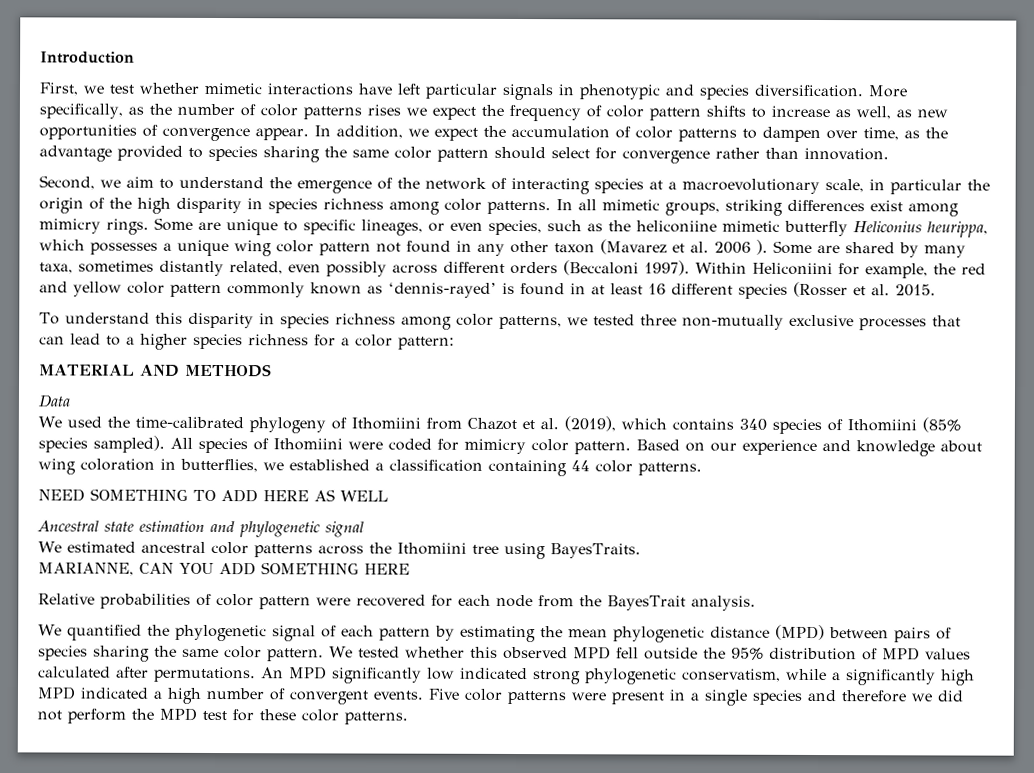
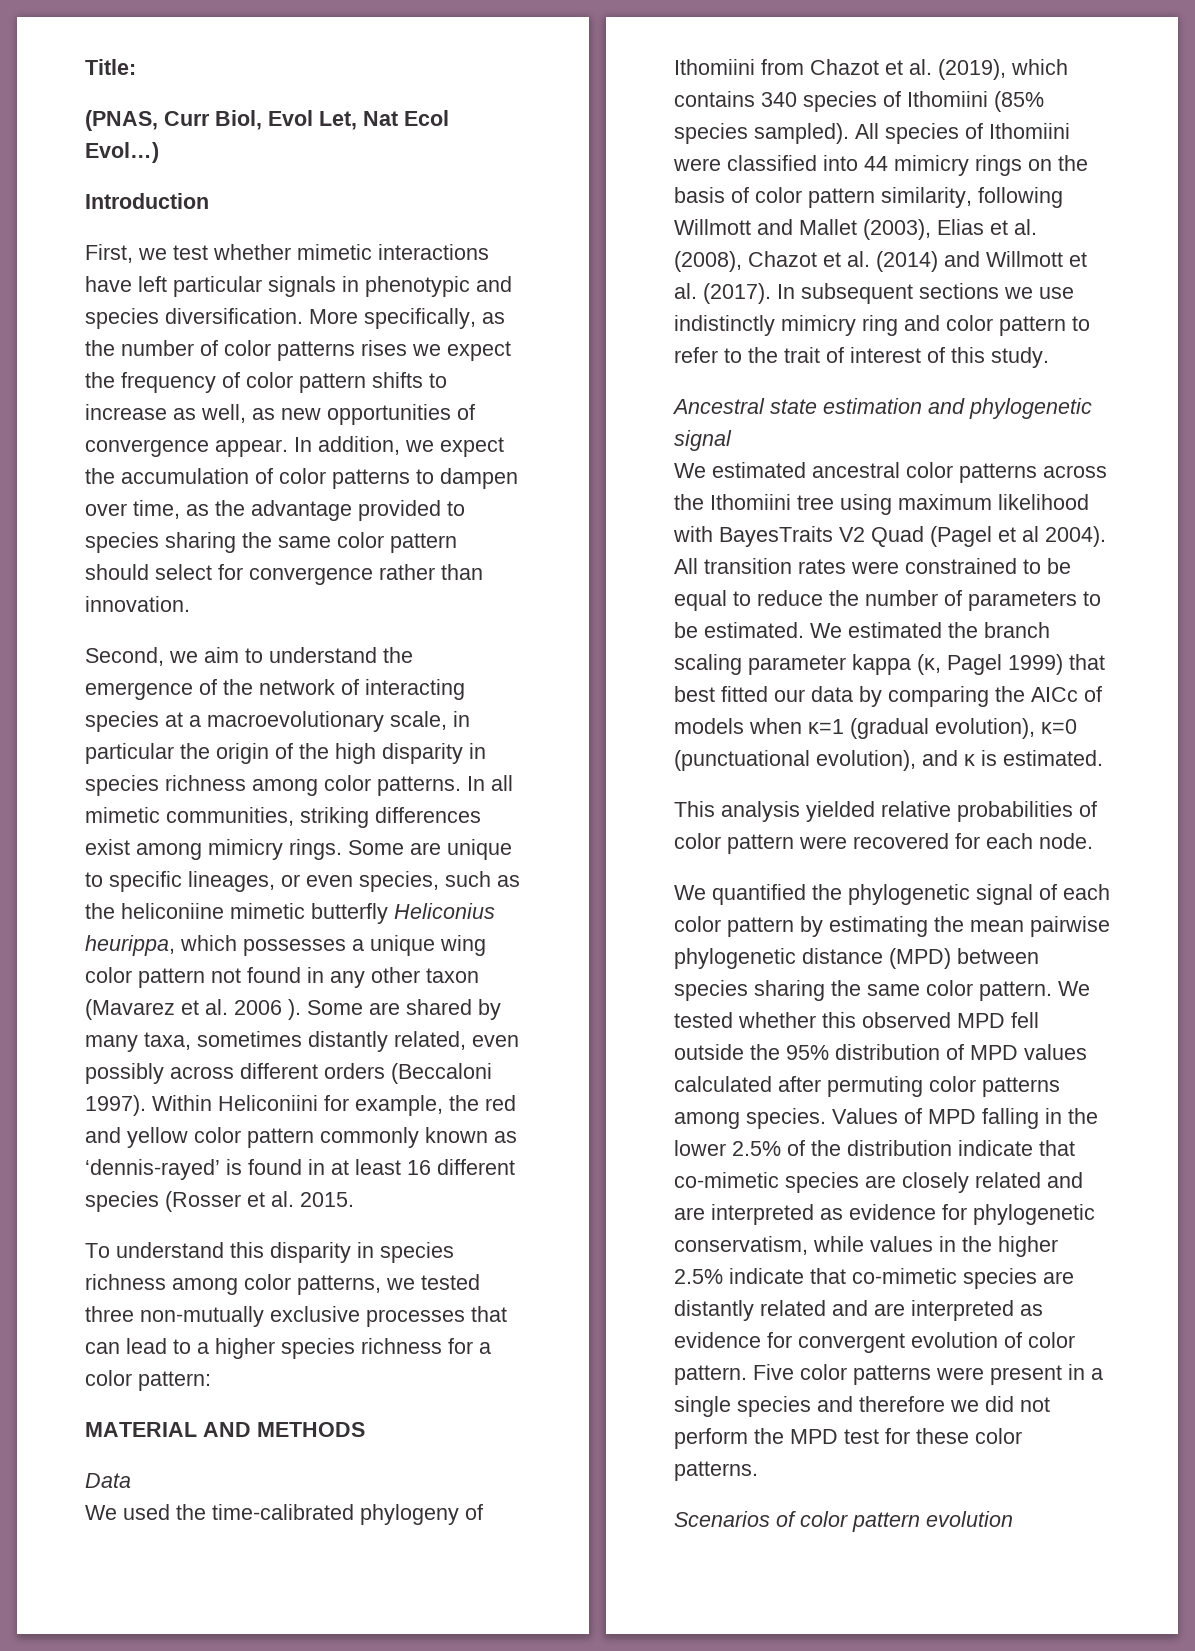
(40, 57) none -> [85,59,136,75] [85,110,449,131] [85,142,159,163] Title: // (PNAS, Curr Biol, Evol Let, Nat Ecol Evol…) //
[665,202,720,216] groups, -> [166,807,294,826] communities,
[388,438,982,457] [38,458,702,477] [38,488,388,503] coded for mimicry color pattern. Based on our experience and knowledge about wing coloration in butterflies, we established a classification containing 44 color patterns. // NEED SOMETHING TO ADD HERE AS WELL -> [727,155,1088,176] [674,187,1063,208] [674,219,1037,240] [674,251,1087,272] [674,283,1074,304] [674,315,1090,336] [674,347,1049,368] classified into 44 mimicry rings on the basis of color pattern similarity, following Willmott and Mallet (2003), Elias et al. (2008), Chazot et al. (2014) and Willmott et al. (2017). In subsequent sections we use indistinctly mimicry ring and color pattern to refer to the trait of interest of this study.
[549,543,641,559] [38,562,410,576] [38,593,95,605] BayesTraits. // MARIANNE, CAN YOU ADD SOMETHING HERE // Relative -> [898,494,1089,510] [673,526,1106,547] [674,558,1071,574] [674,590,1101,611] [674,622,1050,638] [674,654,1105,675] [674,686,1102,707] [674,718,1077,739] [674,750,1103,771] [674,801,951,822] maximum likelihood with BayesTraits V2 Quad (Pagel et al 2004). All transition rates were constrained to be equal to reduce the number of parameters to be estimated. We estimated the branch scaling parameter kappa (κ, Pagel 1999) that best fitted our data by comparing the AICc of models when κ=1 (gradual evolution), κ=0 (punctuational evolution), and κ is estimated. // This analysis yielded relative
[496,594,756,611] node from the BayesTrait analysis. -> [1039,833,1093,849] node.
(374, 631) none -> [674,916,721,932] color
(608, 633) none -> [1030,916,1110,937] pairwise
[893,627,952,643] pairs of -> (1039, 956) none
[154,666,975,686] [37,686,423,705] permutations. An MPD significantly low indicated strong phylogenetic conservatism, while a significantly high MPD indicated a high number of convergent events. -> [827,1076,1060,1097] [674,1108,1098,1129] [674,1140,1075,1156] [674,1172,1083,1193] [674,1204,1095,1225] [674,1236,1058,1257] [674,1268,1074,1289] [674,1300,1043,1321] [674,1332,1075,1353] [674,1365,747,1385] permuting color patterns among species. Values of MPD falling in the lower 2.5% of the distribution indicate that co-mimetic species are closely related and are interpreted as evidence for phylogenetic conservatism, while values in the higher 2.5% indicate that co-mimetic species are distantly related and are interpreted as evidence for convergent evolution of color pattern.
(408, 718) none -> [674,1511,1013,1532] // Scenarios of color pattern evolution

